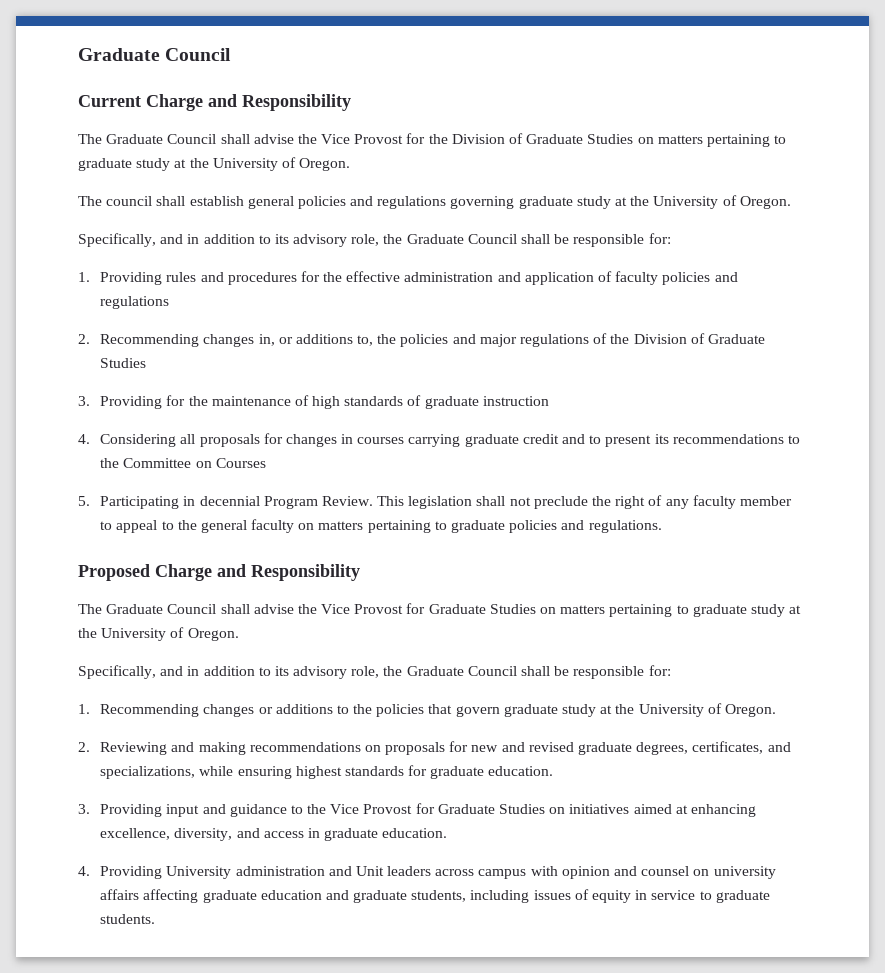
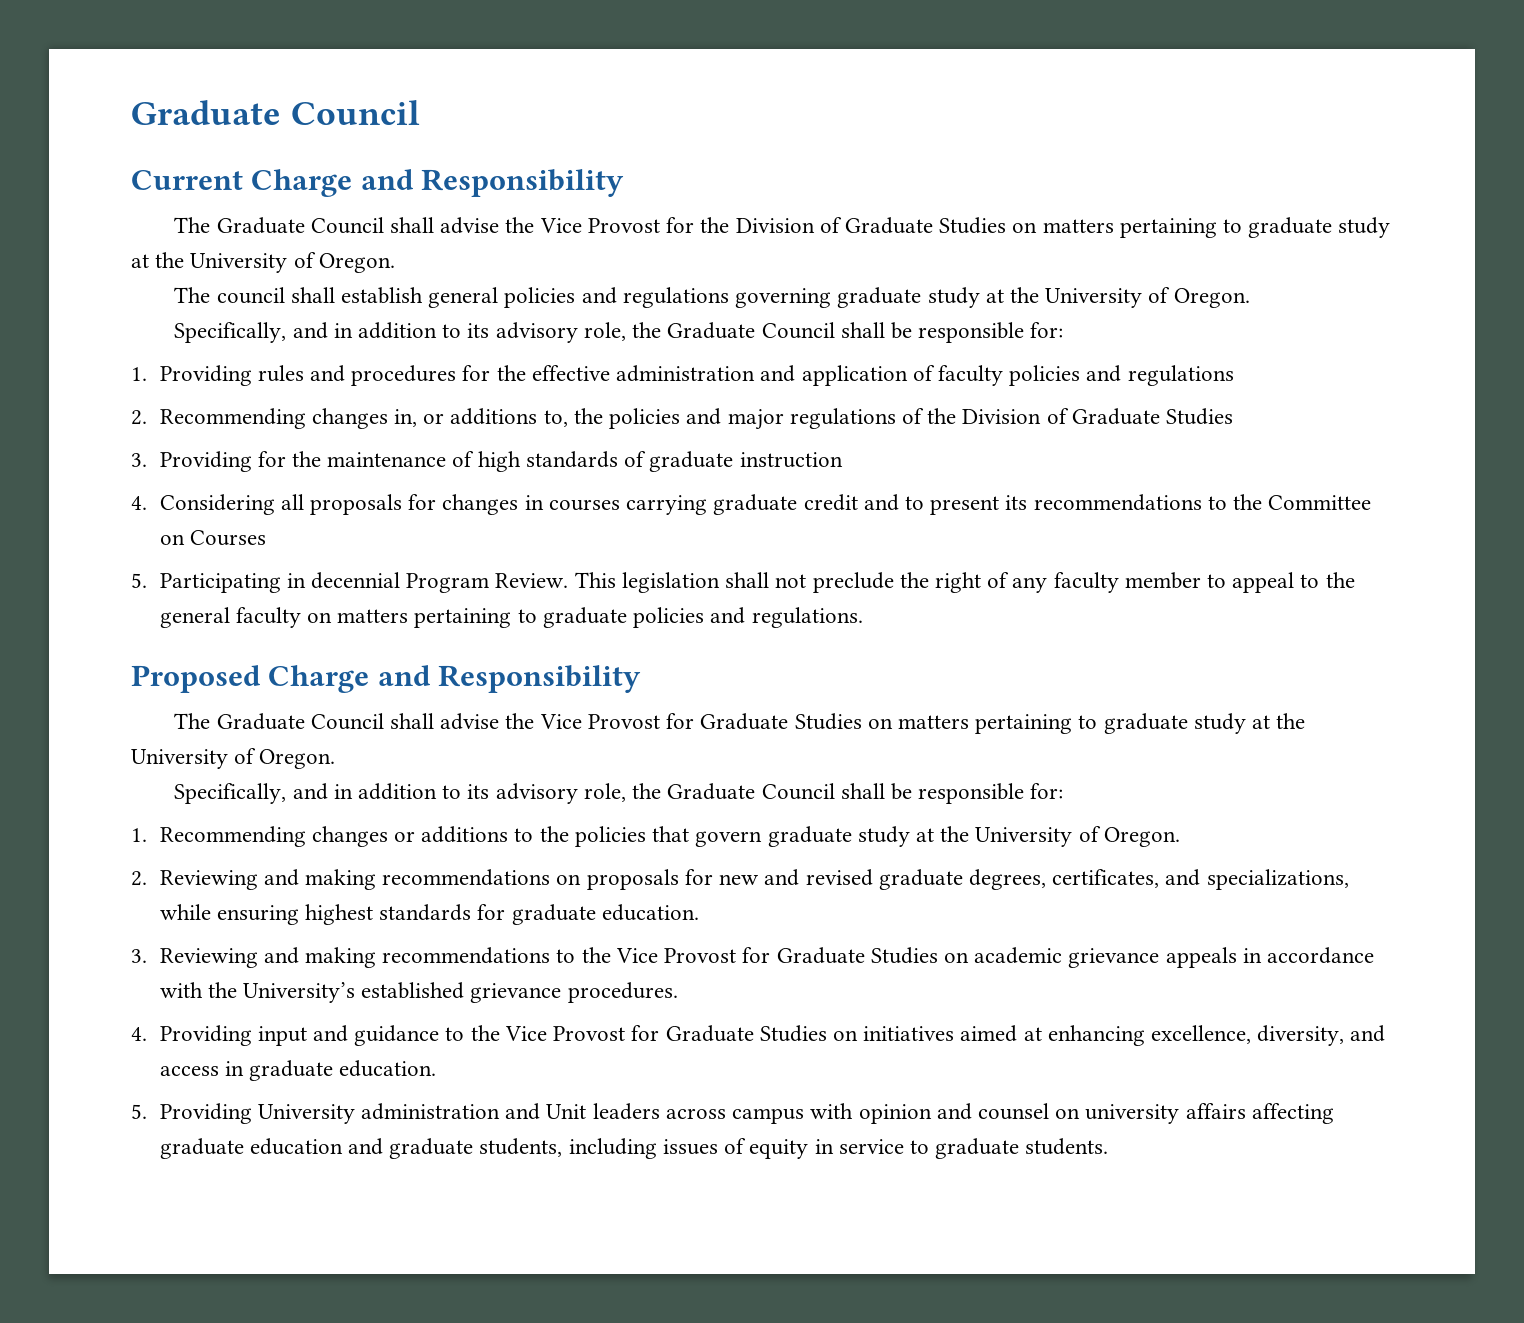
(90, 809) none -> [159,947,1375,968] [159,982,678,1003] [131,1027,147,1041] Reviewing and making recommendations to the Vice Provost for Graduate Studies on academic grievance appeals in accordance with the University’s established grievance procedures. // 4.
[78,866,90,876] 4. -> [131,1104,147,1119] 5.

